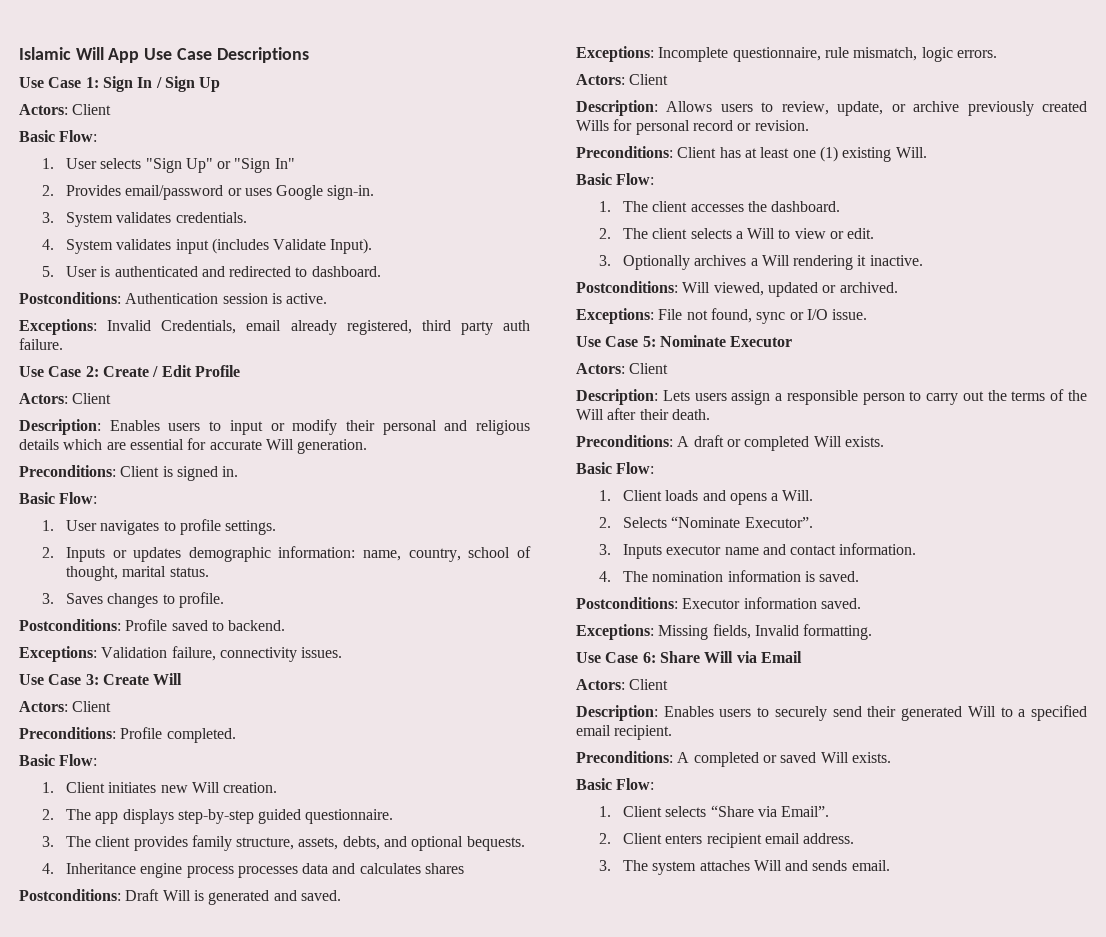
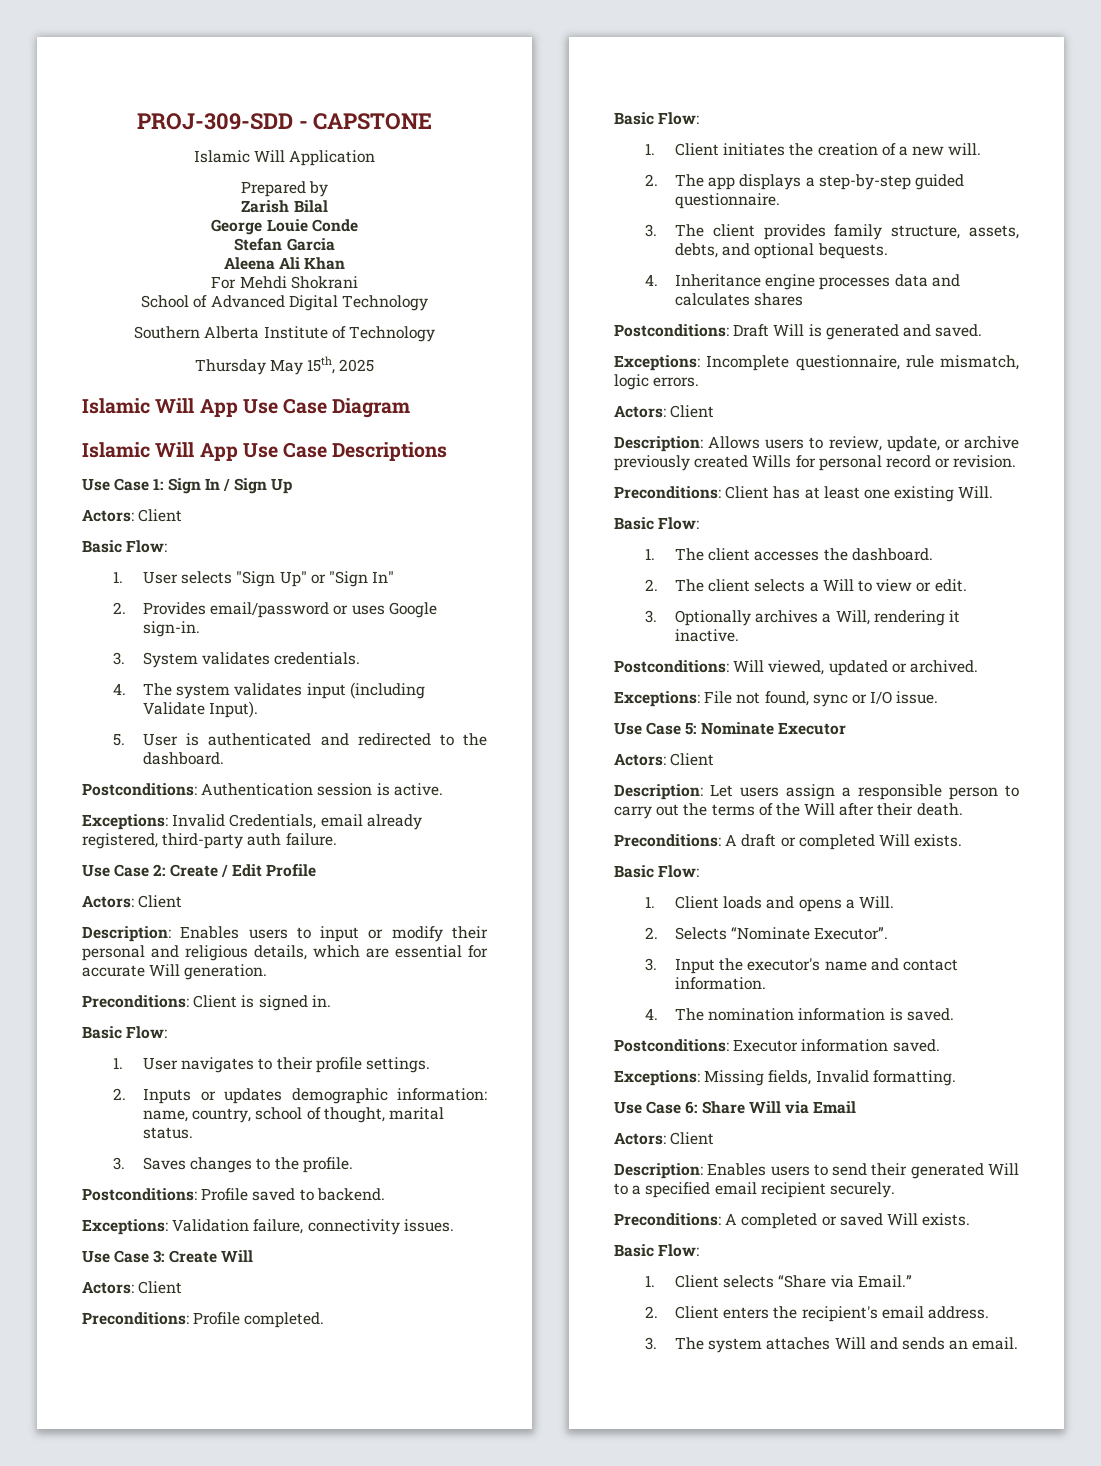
(19, 53) none -> [136,113,433,130] [193,150,376,166] [240,181,329,197] [241,200,328,213] [211,219,358,235] [234,238,335,251] [223,257,346,270] [211,276,358,289] [141,295,428,311] [134,326,435,342] [194,356,375,375] [82,398,411,418] PROJ-309-SDD - CAPSTONE // Islamic Will Application // Prepared by // Zarish Bilal // George Louie Conde // Stefan Garcia // Aleena Ali Khan // For Mehdi Shokrani // School of Advanced Digital Technology // Southern Alberta Institute of Technology // Thursday May 15th, 2025 // Islamic Will App Use Case Diagram //
[65,239,113,254] System -> [143,683,231,699] The system
[211,238,269,254] (includes -> [349,682,425,699] (including
(308, 272) none -> [462,733,487,746] the
[421,320,493,335] third party -> [162,833,244,849] third-party
[19,439,59,450] details -> [254,945,307,960] details,
(176, 526) none -> [276,1057,313,1070] their
(175, 599) none -> [274,1157,299,1170] the
[160,782,278,793] new Will creation. -> [789,143,982,156] the creation of a new will.
(174, 816) none -> [805,177,815,187] a
[186,866,234,878] process -> (816, 282) none
[819,146,838,162] (1) -> (890, 494) none
[761,255,790,266] Will -> [835,610,870,625] Will,
[662,390,690,401] Lets -> [710,784,733,797] Let
[622,544,722,559] Inputs executor -> [675,958,821,974] Input the executor's
[774,706,827,721] securely -> (828, 1170) none
[614,725,673,740] recipient. -> [760,1182,895,1198] recipient securely.
[781,806,830,817] Email”. -> [857,1275,912,1288] Email.”
[706,833,762,848] recipient -> [773,1306,878,1322] the recipient's
(848, 865) none -> [949,1340,969,1350] an

